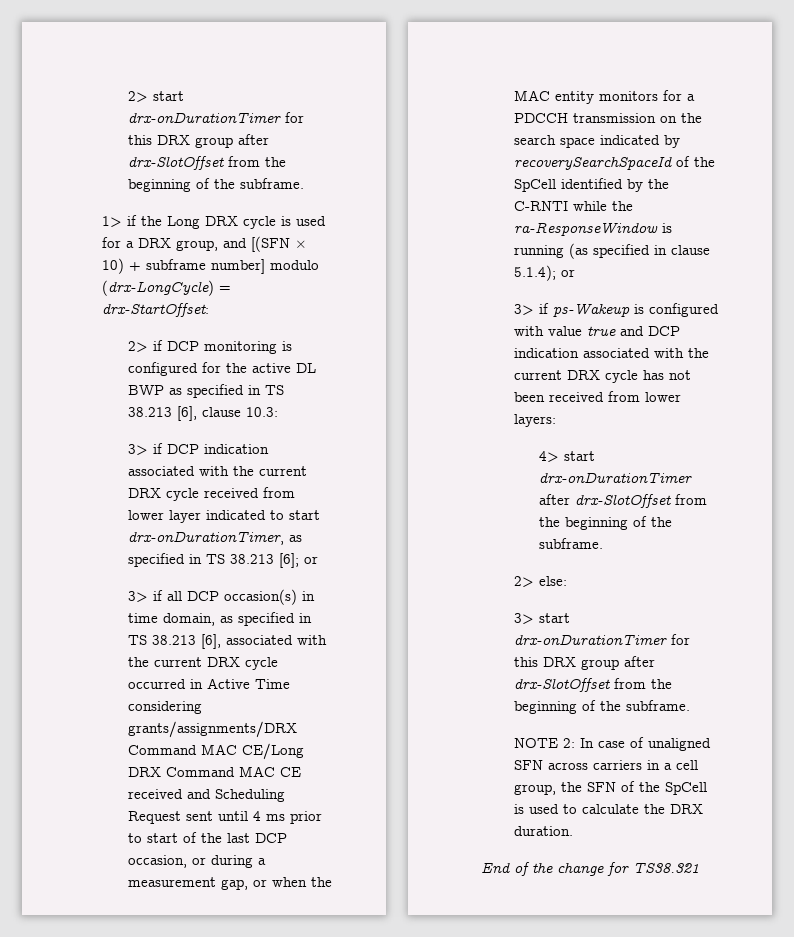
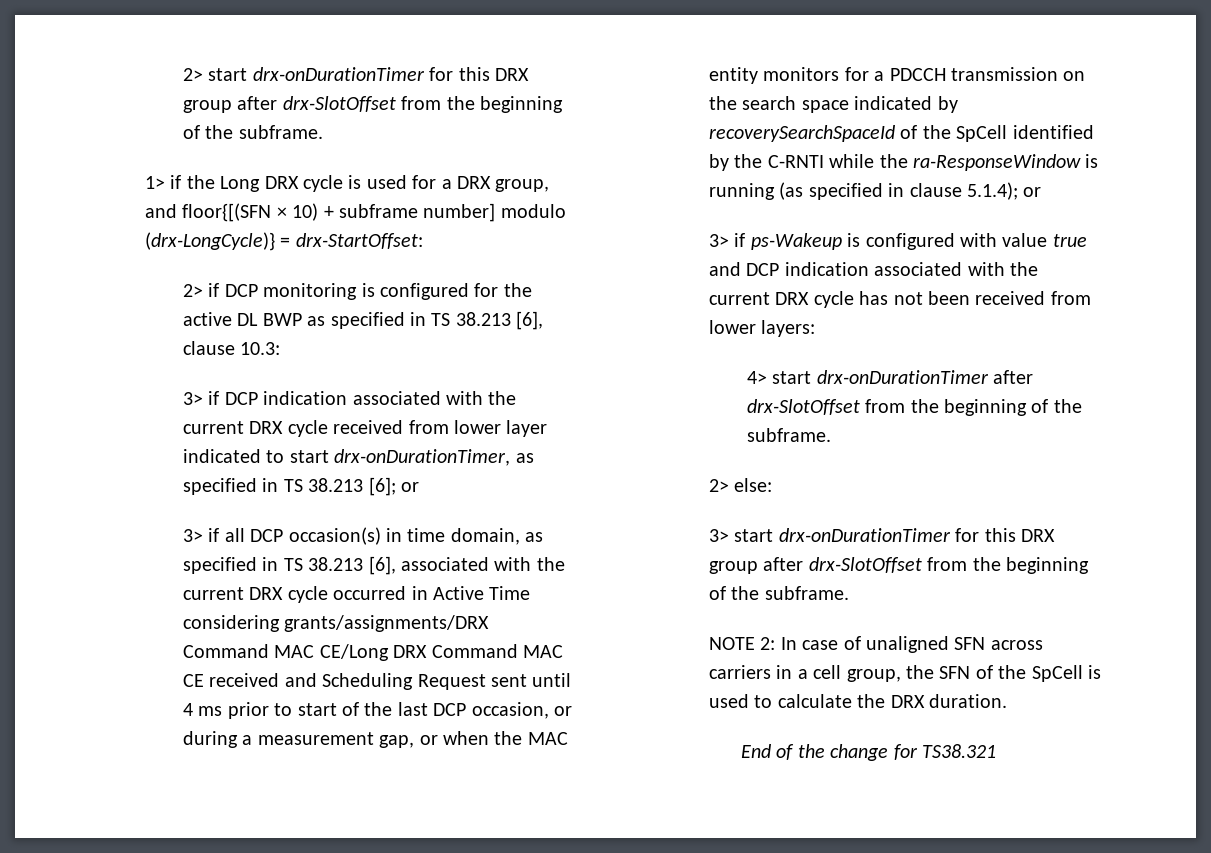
[250,236,290,252] [(SFN -> [182,203,272,222] floor{[(SFN
[101,280,214,296] (drx-LongCycle) -> [144,232,275,251] (drx-LongCycle)}

